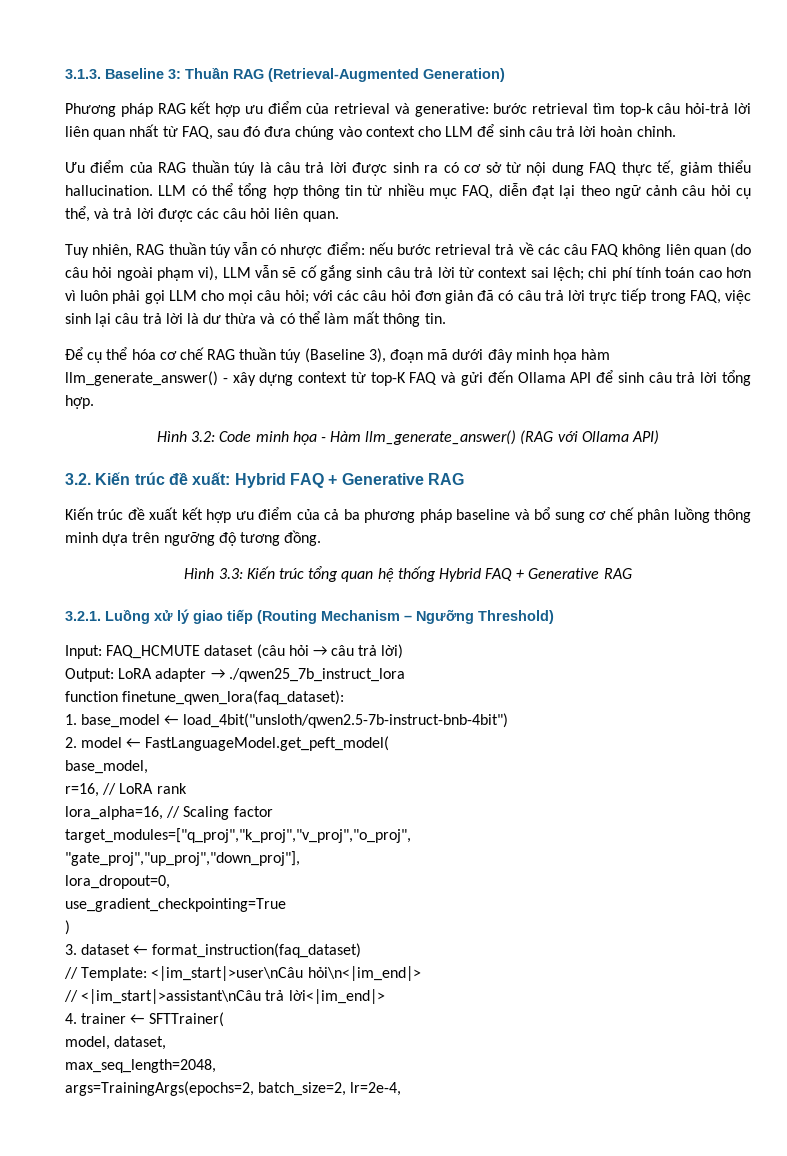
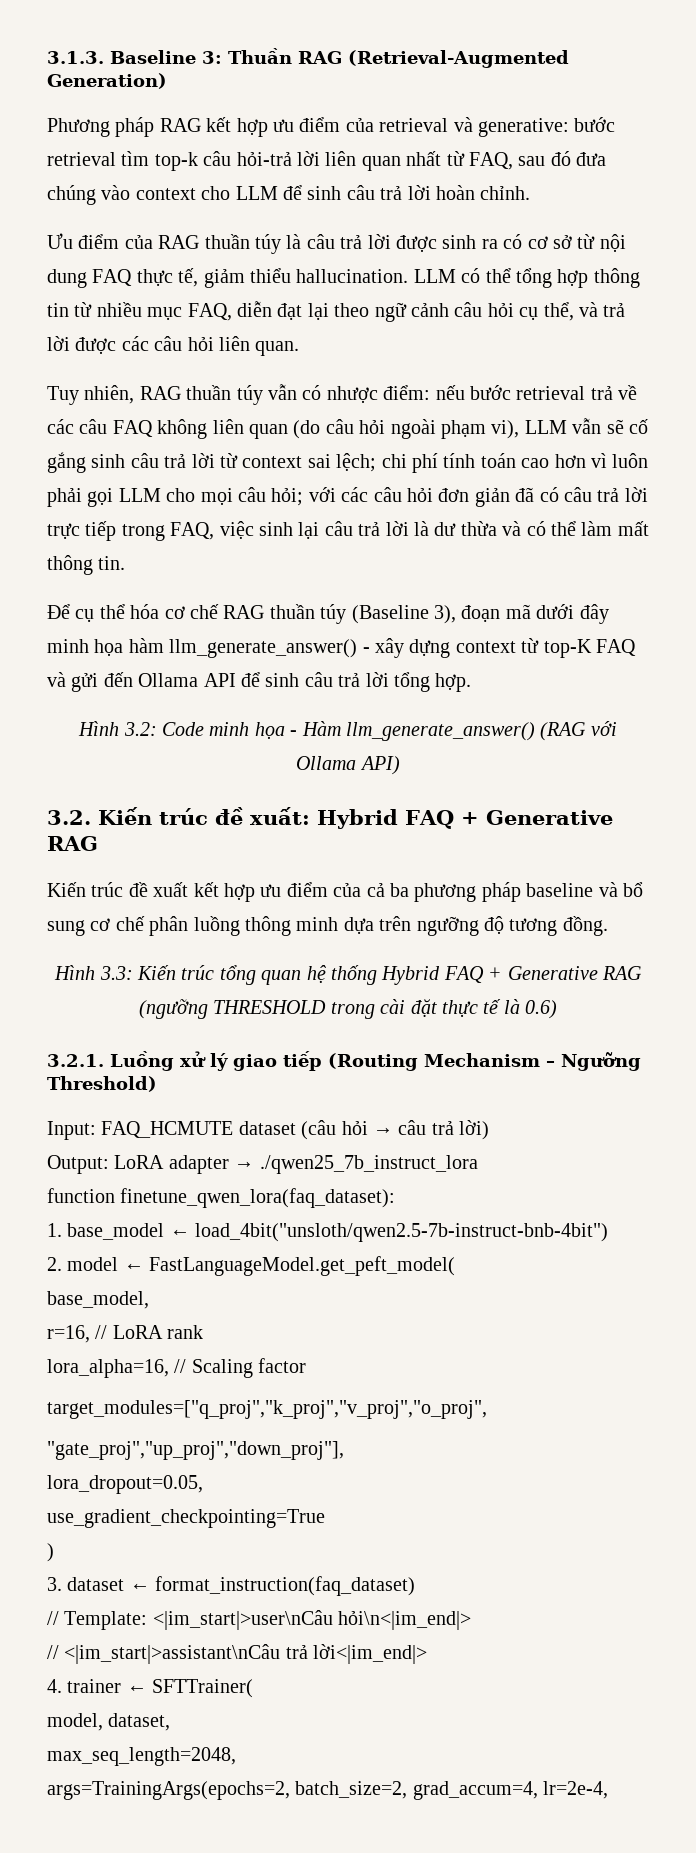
(632, 573) none -> [138,999,558,1019] (ngưỡng THRESHOLD trong cài đặt thực tế là 0.6)
[65,875,170,889] lora_dropout=0, -> [47,1475,203,1494] lora_dropout=0.05,
(347, 1089) none -> [412,1781,538,1800] grad_accum=4,

